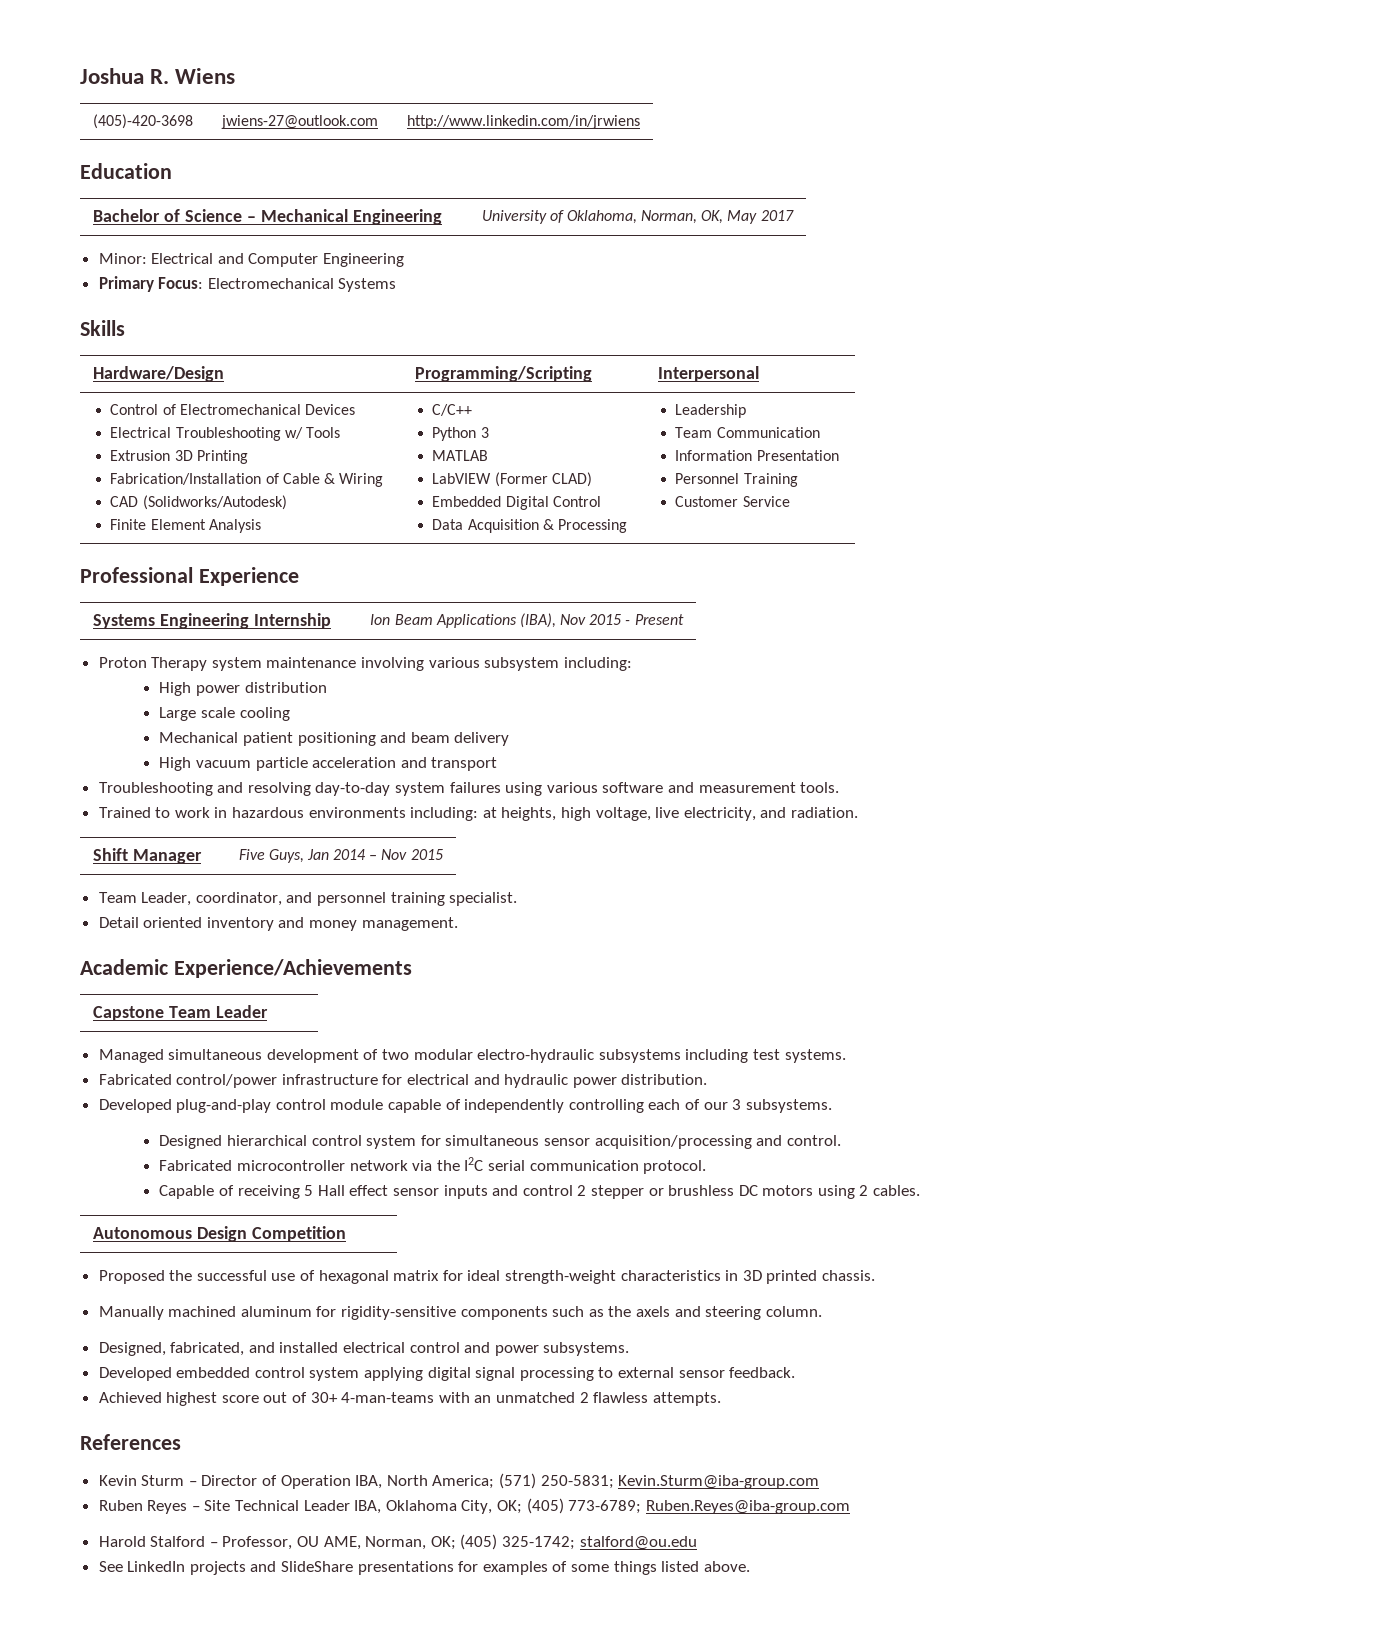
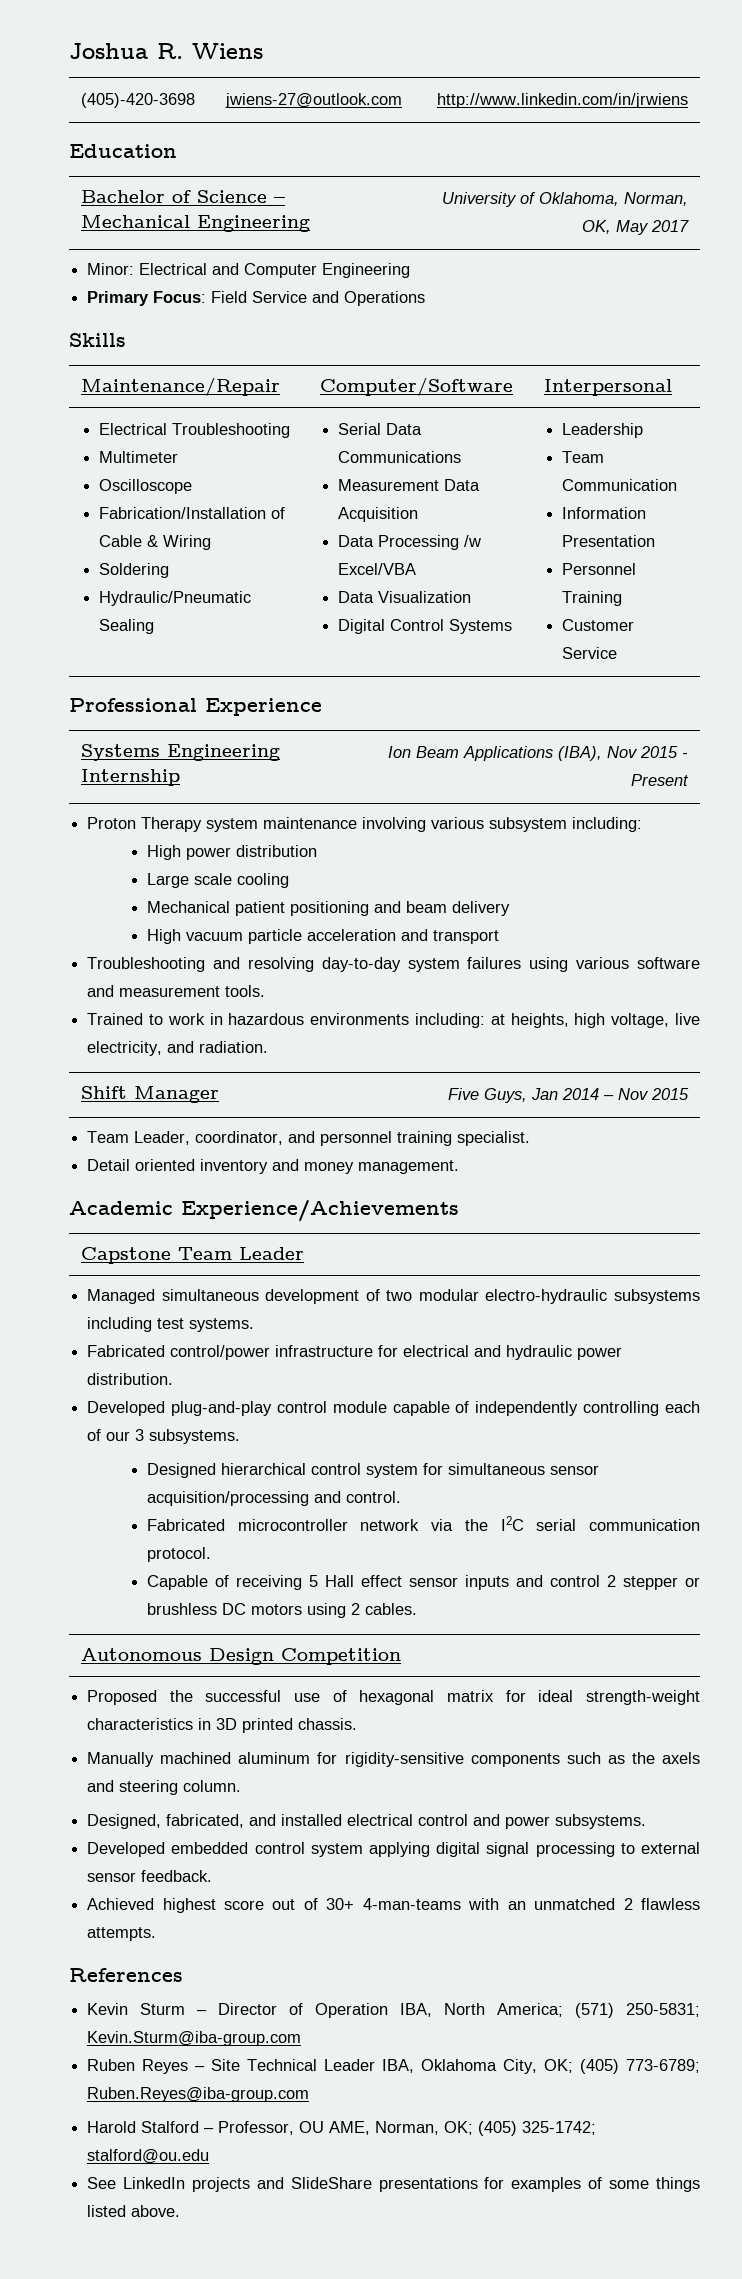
[207,278,397,292] Electromechanical Systems -> [211,291,426,306] Field Service and Operations
[93,366,225,382] [415,366,593,382] Hardware/Design | Programming/Scripting -> [80,377,280,396] [319,377,513,396] Maintenance/Repair | Computer/Software
[110,404,355,415] [110,427,340,441] [110,450,248,464] Control of Electromechanical Devices // Electrical Troubleshooting w/ Tools // Extrusion 3D Printing -> [98,423,290,438] [98,451,178,463] [98,479,192,494] Electrical Troubleshooting // Multimeter // Oscilloscope
[110,495,287,510] [110,519,261,533] [432,404,473,416] [432,427,489,441] [432,450,489,461] [432,472,592,487] [432,496,601,510] [432,519,627,533] CAD (Solidworks/Autodesk) // Finite Element Analysis | C/C++ // Python 3 // MATLAB // LabVIEW (Former CLAD) // Embedded Digital Control // Data Acquisition & Processing -> [98,563,169,578] [98,591,251,606] [98,619,154,634] [337,423,422,435] [337,451,461,463] [337,479,480,491] [337,507,418,522] [337,535,481,550] [337,563,416,575] [337,591,471,603] [337,619,512,634] Soldering // Hydraulic/Pneumatic Sealing | Serial Data Communications // Measurement Data Acquisition // Data Processing /w Excel/VBA // Data Visualization // Digital Control Systems

